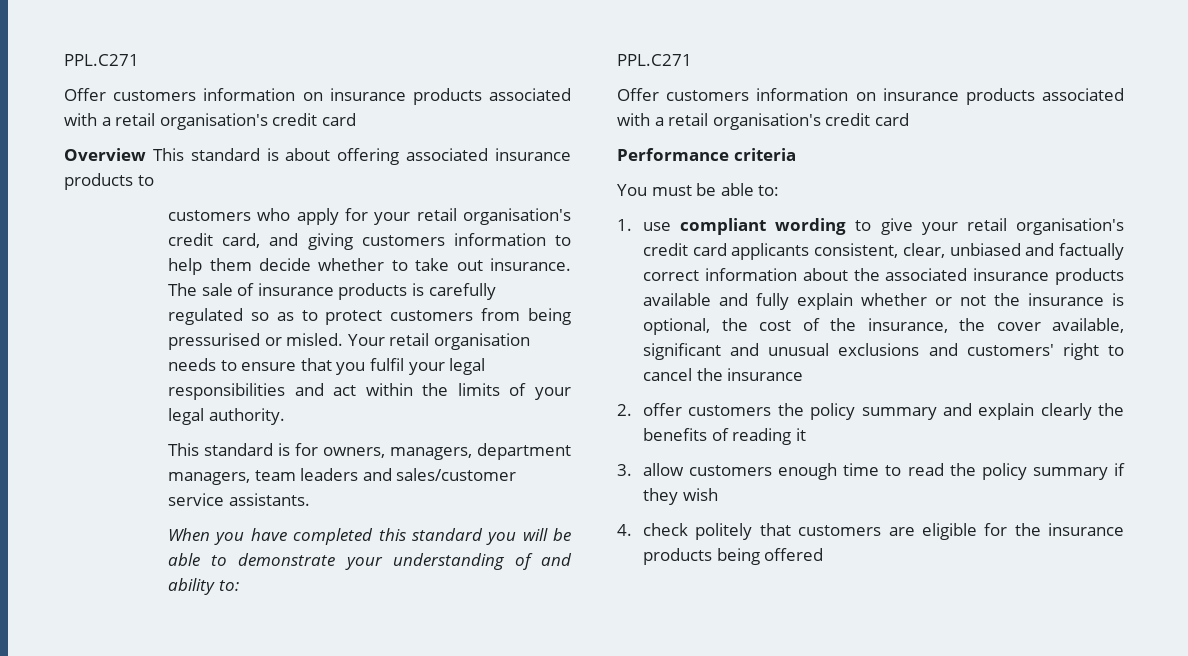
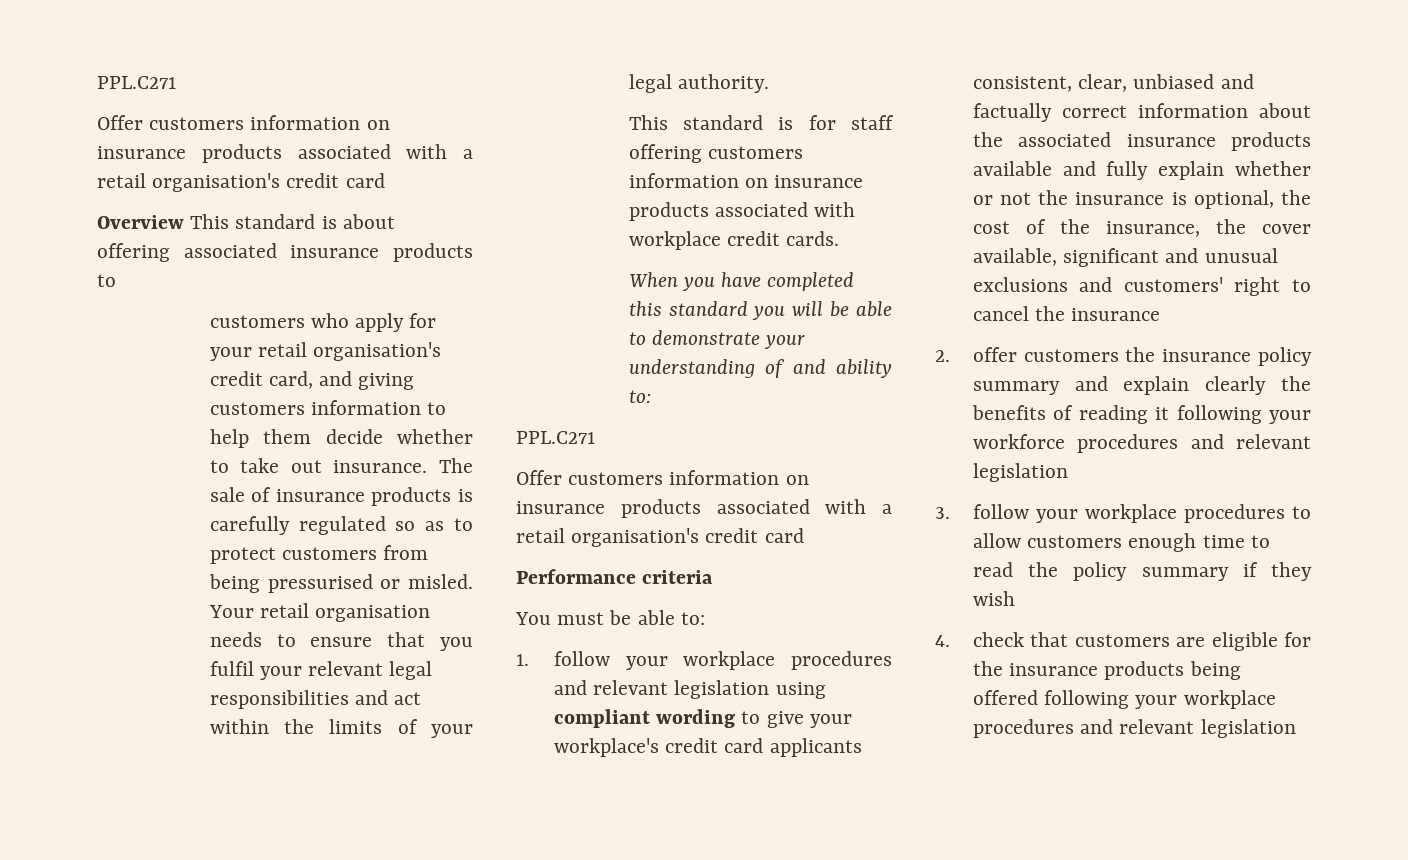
(445, 368) none -> [308,661,384,676] relevant
[323,443,571,460] [168,468,517,485] [168,493,310,506] owners, managers, department managers, team leaders and sales/customer service assistants. -> [851,115,894,130] [628,144,804,163] [628,173,864,188] [628,202,856,221] [628,231,840,250] staff offering customers information on insurance products associated with workplace credit cards.
[643,222,672,231] use -> [553,651,892,670] [553,680,826,699] follow your workplace procedures and relevant legislation using
[966,218,1124,235] retail organisation's -> [553,738,659,757] workplace's
(804, 409) none -> [1162,349,1252,362] insurance
[617,464,632,476] // 3. -> [1176,405,1311,424] [972,434,1311,453] [972,463,1068,482] [935,504,1311,523] following your workforce procedures and relevant legislation // 3. follow your workplace procedures to
[695,523,753,540] politely -> (1024, 639) none
(824, 554) none -> [1044,690,1276,709] [972,719,1296,738] following your workplace procedures and relevant legislation

